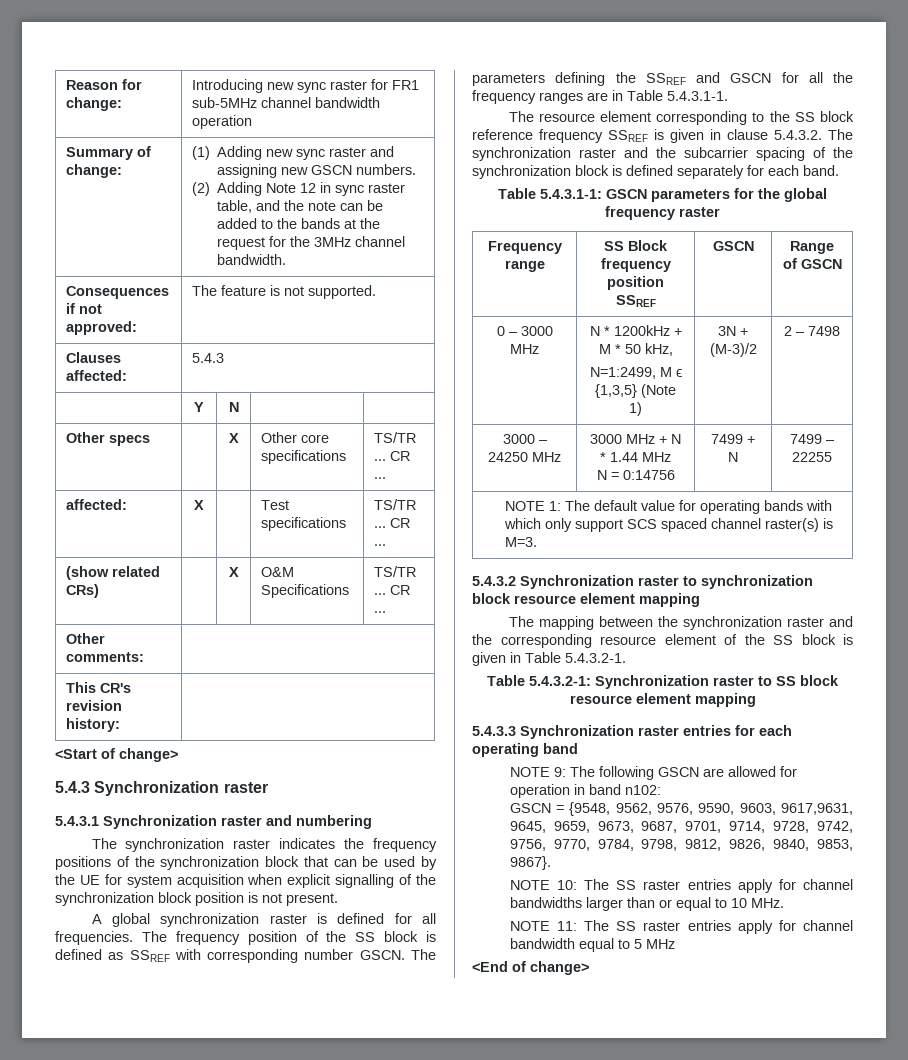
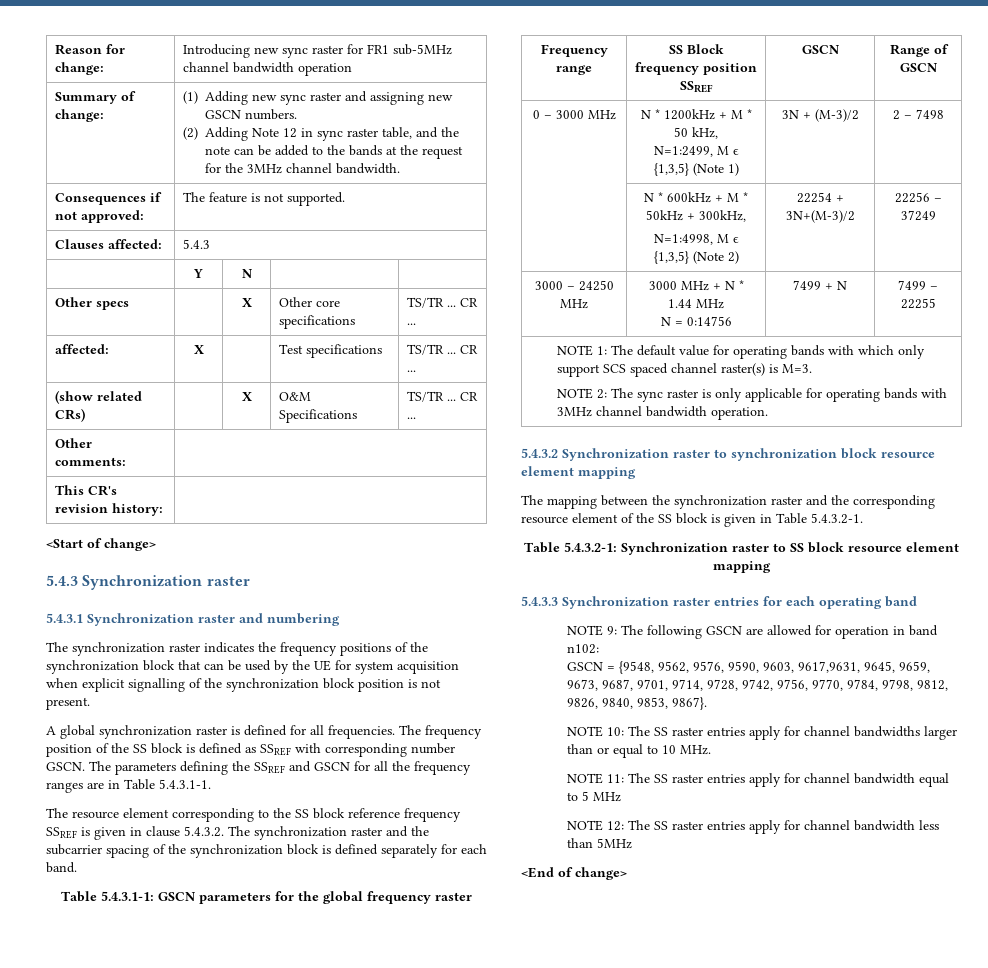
(840, 331) none -> [644,192,748,203] [646,210,746,222] [653,234,739,245] [653,251,739,264] [796,192,844,203] [785,210,855,223] [894,192,942,203] [900,210,936,221] // | N * 600kHz + M * 50kHz + 300kHz, // N=1:4998, M ϵ {1,3,5} (Note 2) | 22254 + 3N+(M-3)/2 | 22256 – 37249
(538, 542) none -> [557,388,948,402] [557,406,769,420] // NOTE 2: The sync raster is only applicable for operating bands with 3MHz channel bandwidth operation.
(675, 944) none -> [566,820,939,834] [566,838,632,849] // NOTE 12: The SS raster entries apply for channel bandwidth less than 5MHz

